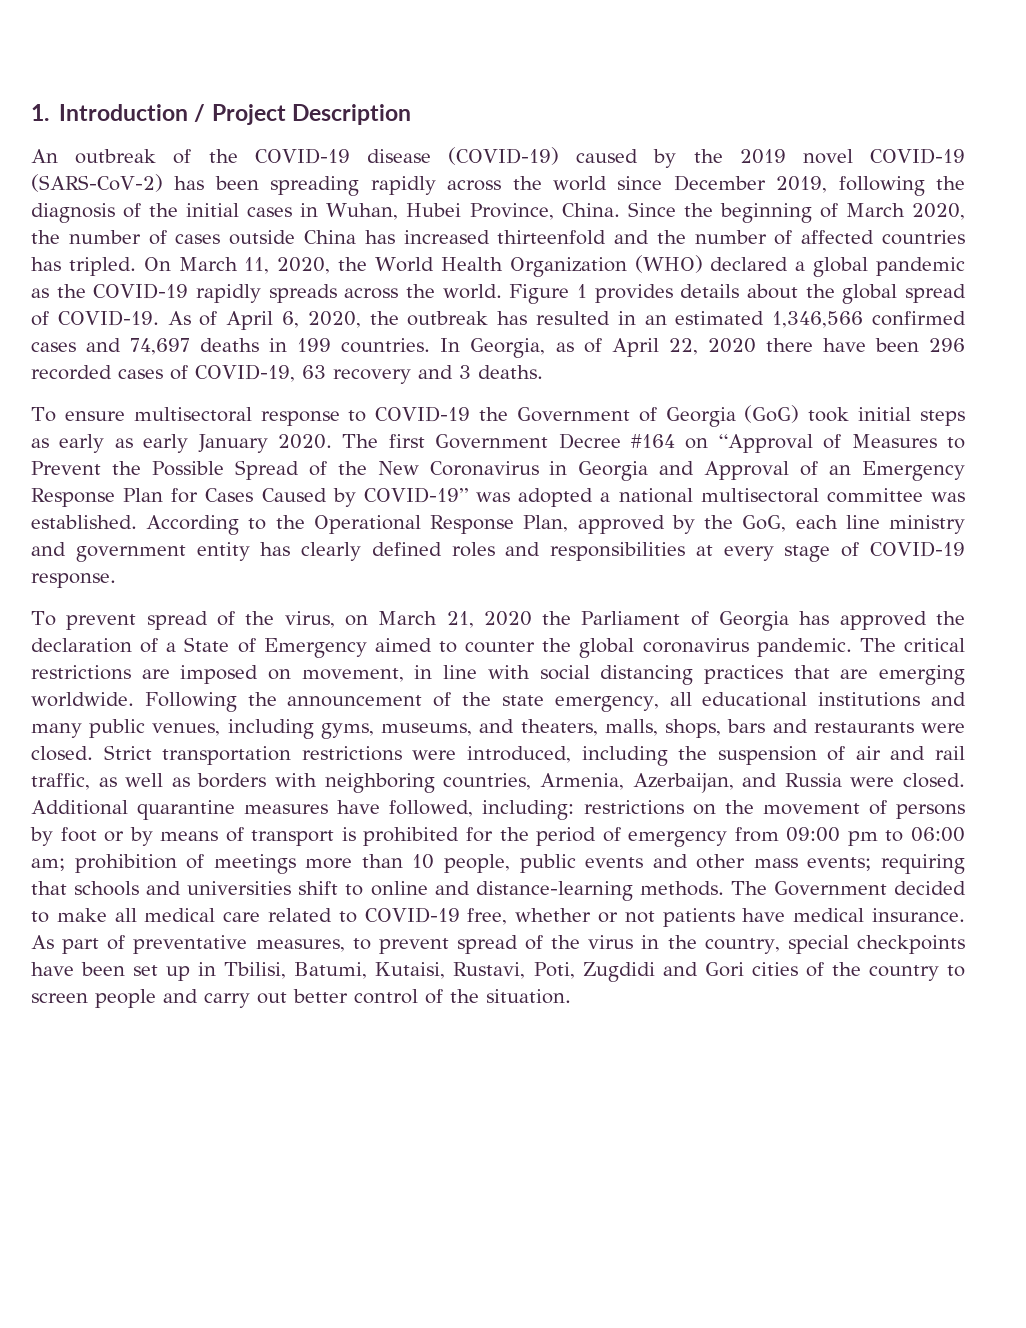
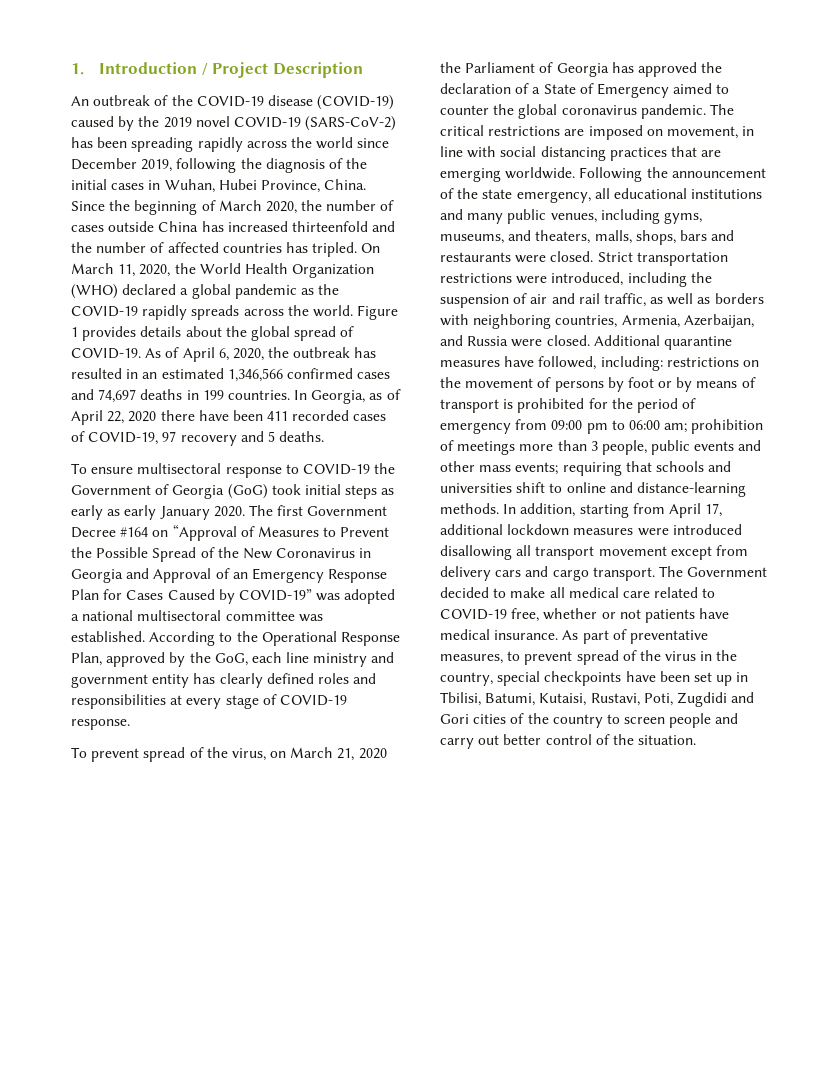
[928,338,965,352] 296 -> [267,411,289,421] 411
[301,365,326,379] 63 -> [162,431,177,442] 97
[458,365,471,379] 3 -> [267,431,275,442] 5
[412,854,435,869] 10 -> [590,441,598,451] 3
(724, 888) none -> [503,503,723,518] [440,524,742,536] [440,545,748,560] [440,566,655,581] In addition, starting from April 17, additional lockdown measures were introduced disallowing all transport movement except from delivery cars and cargo transport.

